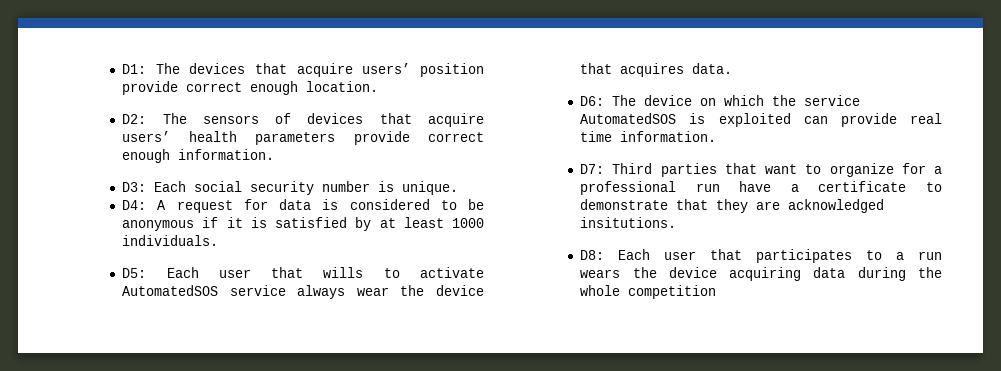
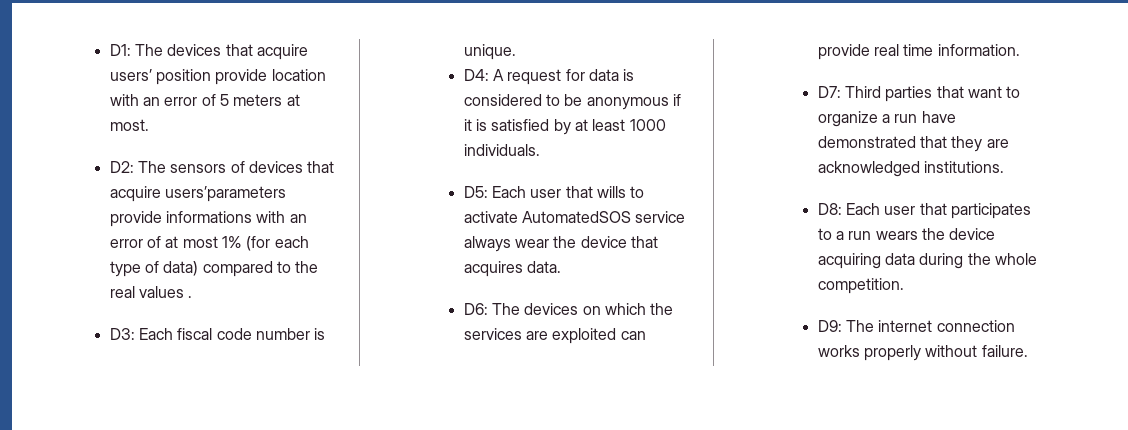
[186,81,379,95] correct enough location. -> [271,69,326,81] [109,94,300,106] [109,119,149,131] location with an error of 5 meters at most.
[122,131,484,145] [122,149,275,163] users’ health parameters provide correct enough information. -> [165,186,287,202] [109,211,307,227] [109,236,309,251] [109,261,319,277] [109,286,193,298] users’parameters provide informations with an error of at most 1% (for each type of data) compared to the real values .
[194,181,315,195] social security -> [177,328,252,340] fiscal code
[644,95,693,106] device -> [524,303,579,315] devices
[804,95,861,106] [580,113,706,124] service AutomatedSOS is -> [463,328,549,340] services are
[901,163,943,174] [580,181,942,195] [580,199,669,210] for a professional run have a certificate to demonstrate -> [882,111,956,123] [817,136,916,148] a run have demonstrated
[580,217,677,228] insitutions. -> [924,161,1005,173] institutions.
[628,285,717,299] competition -> [817,278,904,294] [817,320,1015,332] [817,345,1028,361] competition. // D9: The internet connection works properly without failure.

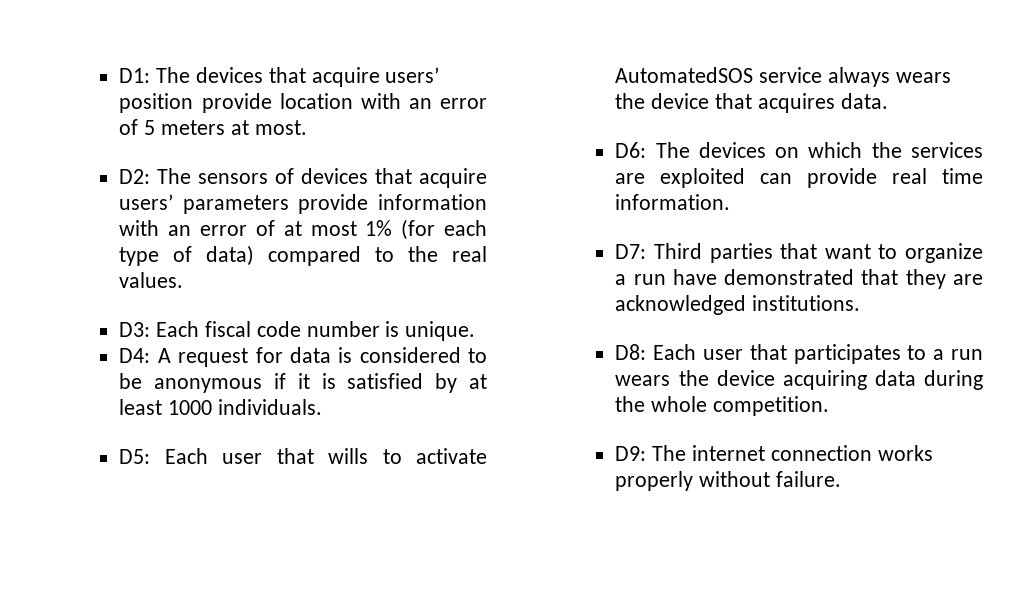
[165,186,287,202] [109,211,253,227] users’parameters provide informations -> [119,194,487,214] users’ parameters provide information
[139,286,193,298] values . -> [119,272,184,288] values.
[515,239,550,248] wear -> [895,72,951,83] wears

